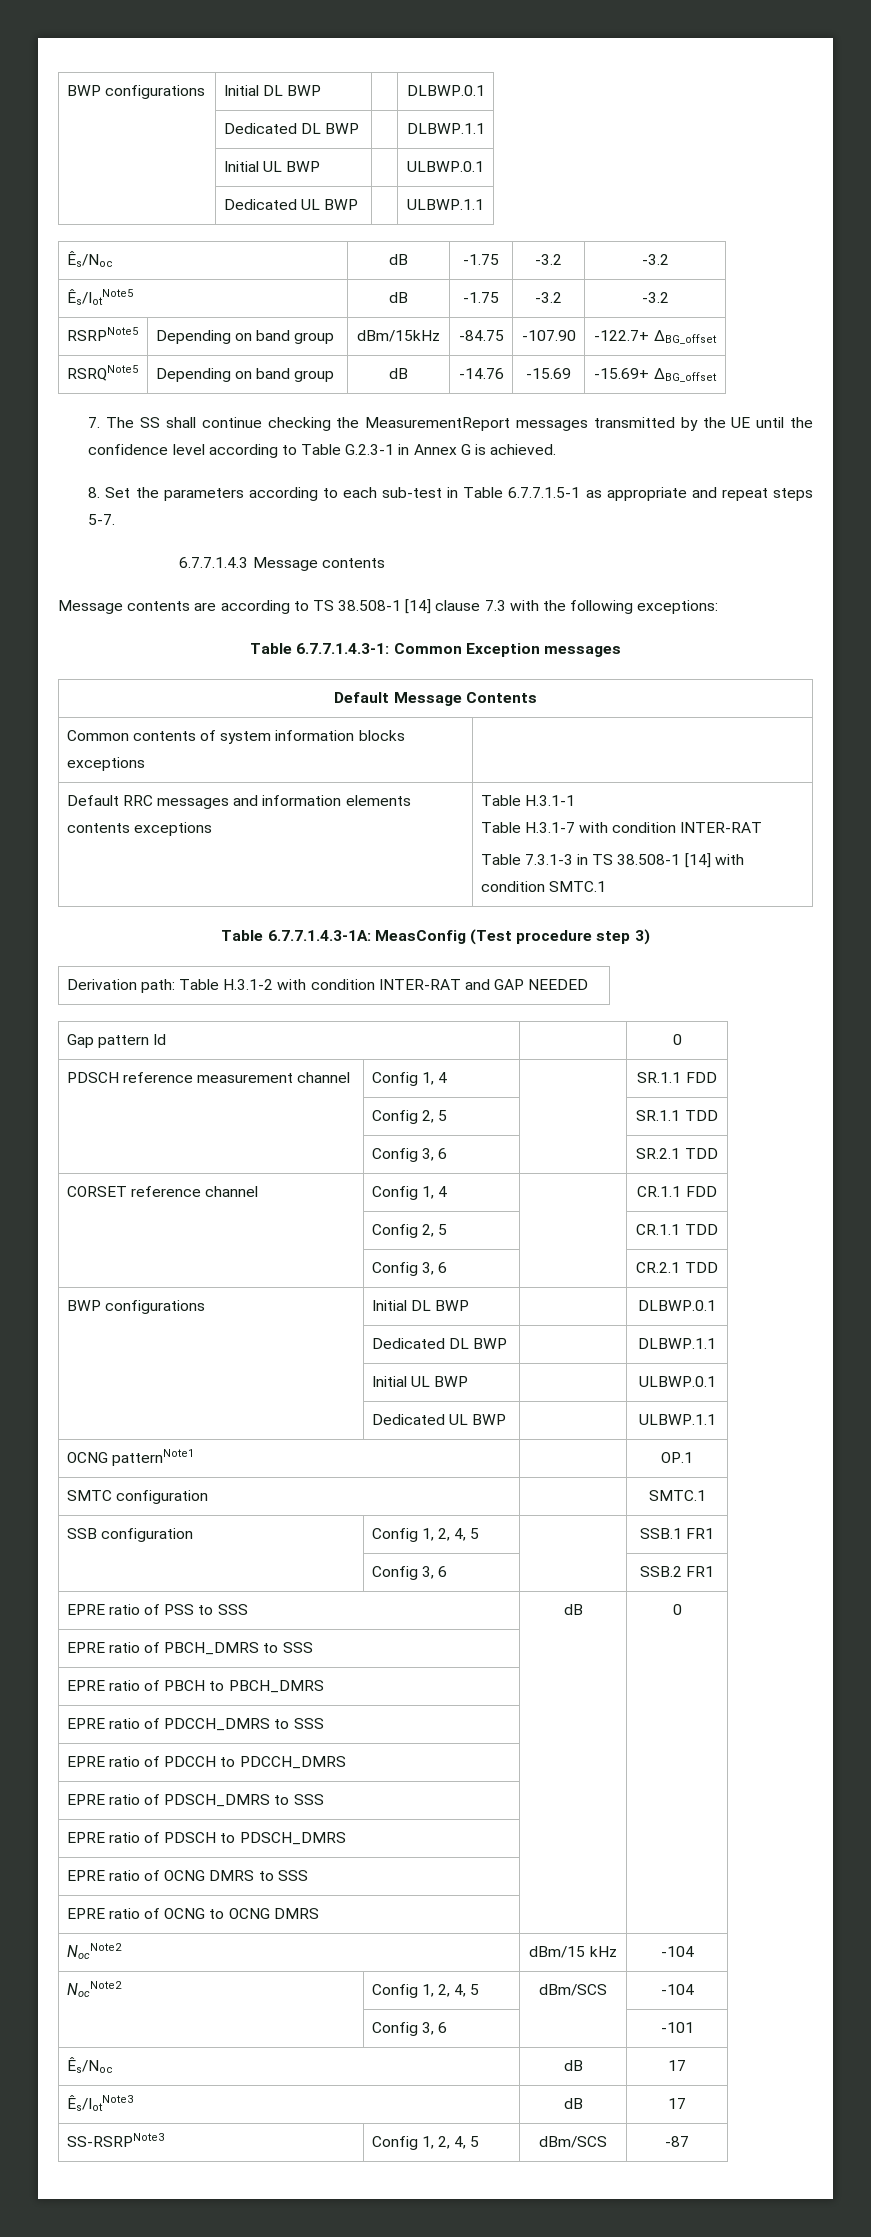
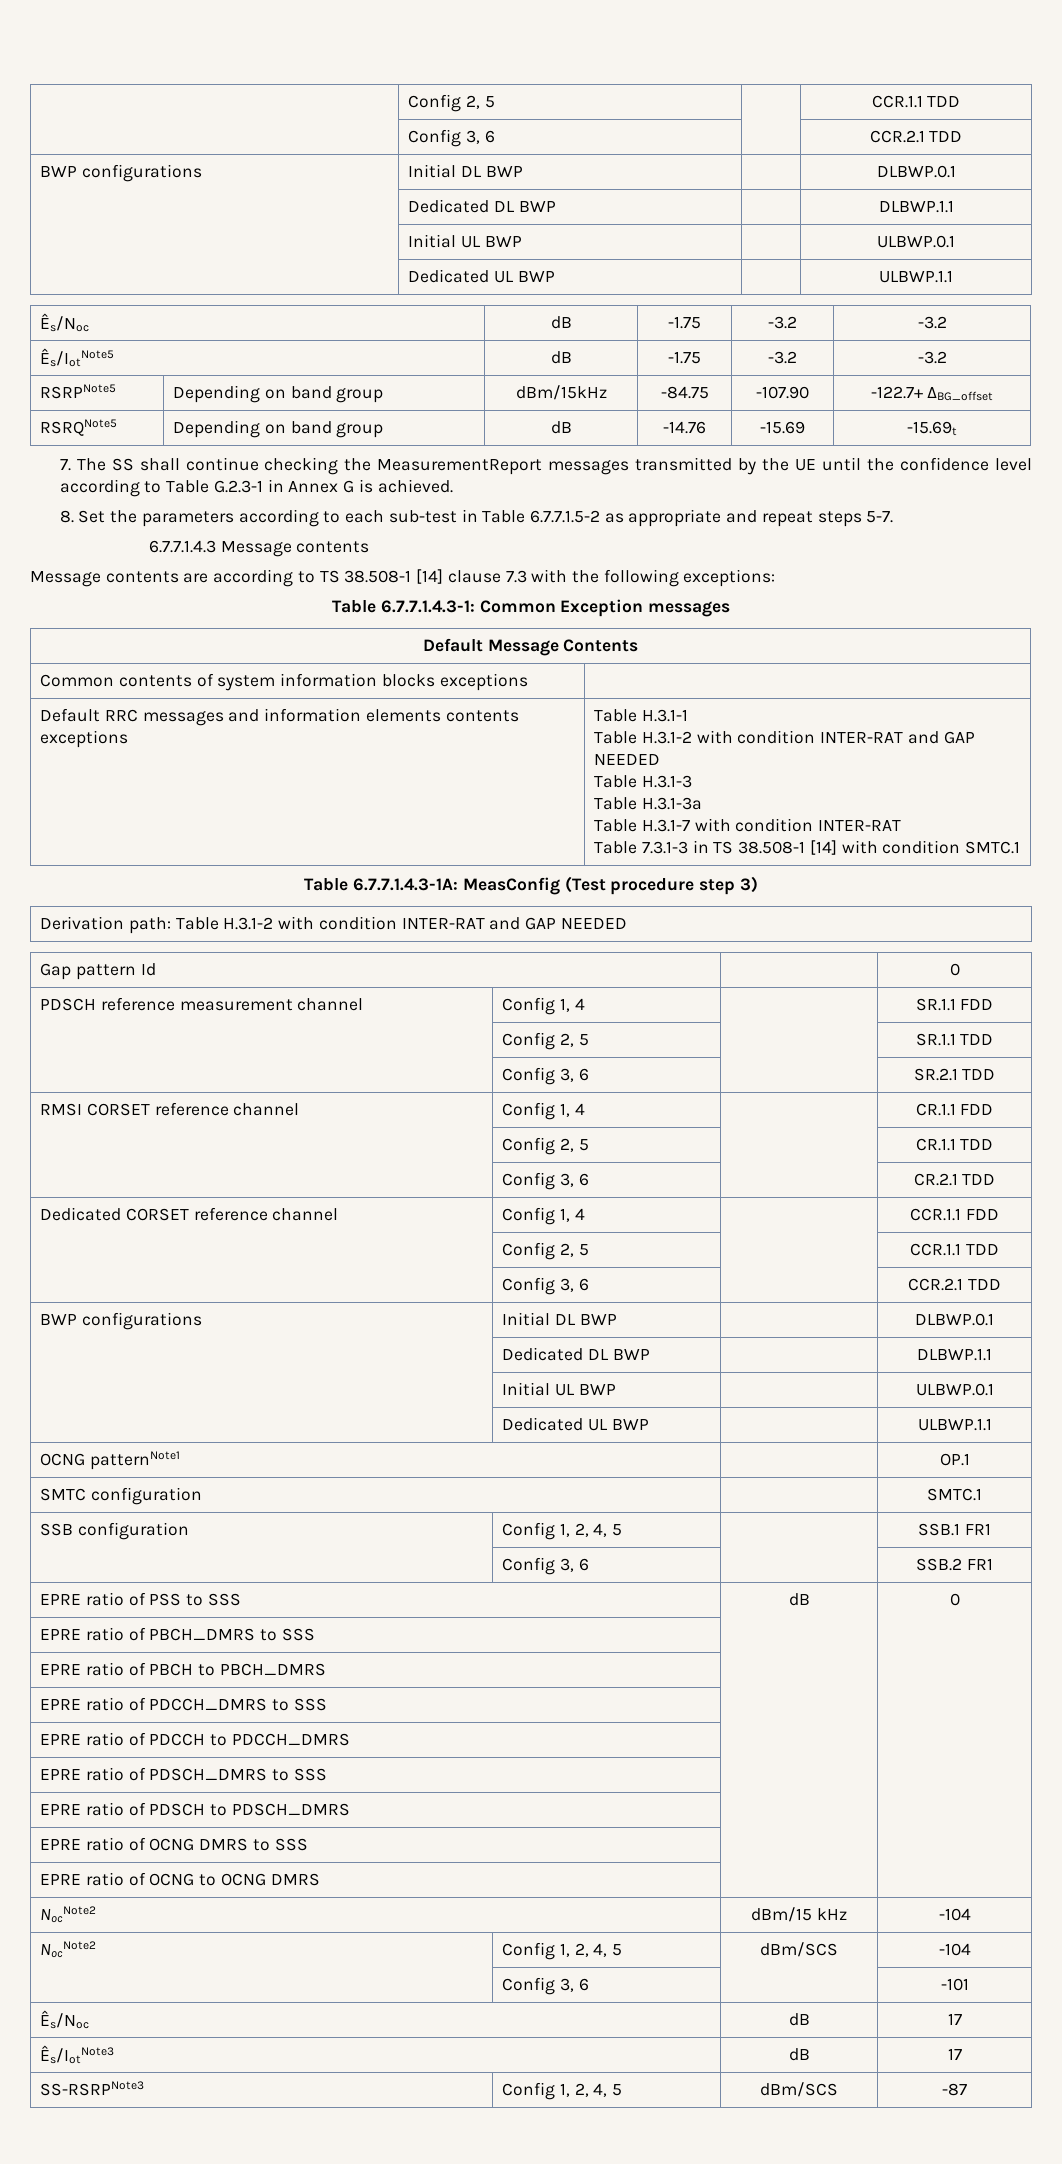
(66, 90) none -> [408,94,495,112] [871,95,961,108] [408,129,495,147] [869,130,963,143] | Config 2, 5 | | CCR.1.1 TDD // | Config 3, 6 | | CCR.2.1 TDD //
[594,368,717,382] -15.69+ ΔBG_offset -> [907,421,957,436] -15.69t
[508,487,581,498] 6.7.7.1.5-1 -> [529,510,600,523] 6.7.7.1.5-2
(575, 800) none -> [594,730,975,744] [594,754,661,765] [594,775,692,788] [594,797,702,810] // Table H.3.1-2 with condition INTER-RAT and GAP NEEDED // Table H.3.1-3 // Table H.3.1-3a
(718, 1153) none -> [40,1103,83,1116] RMSI
(718, 1267) none -> [40,1207,339,1221] [502,1207,585,1225] [910,1208,999,1221] [502,1242,589,1260] [910,1243,999,1256] [502,1277,589,1295] [908,1278,1001,1291] // Dedicated CORSET reference channel | Config 1, 4 | | CCR.1.1 FDD // | Config 2, 5 | | CCR.1.1 TDD // | Config 3, 6 | | CCR.2.1 TDD

